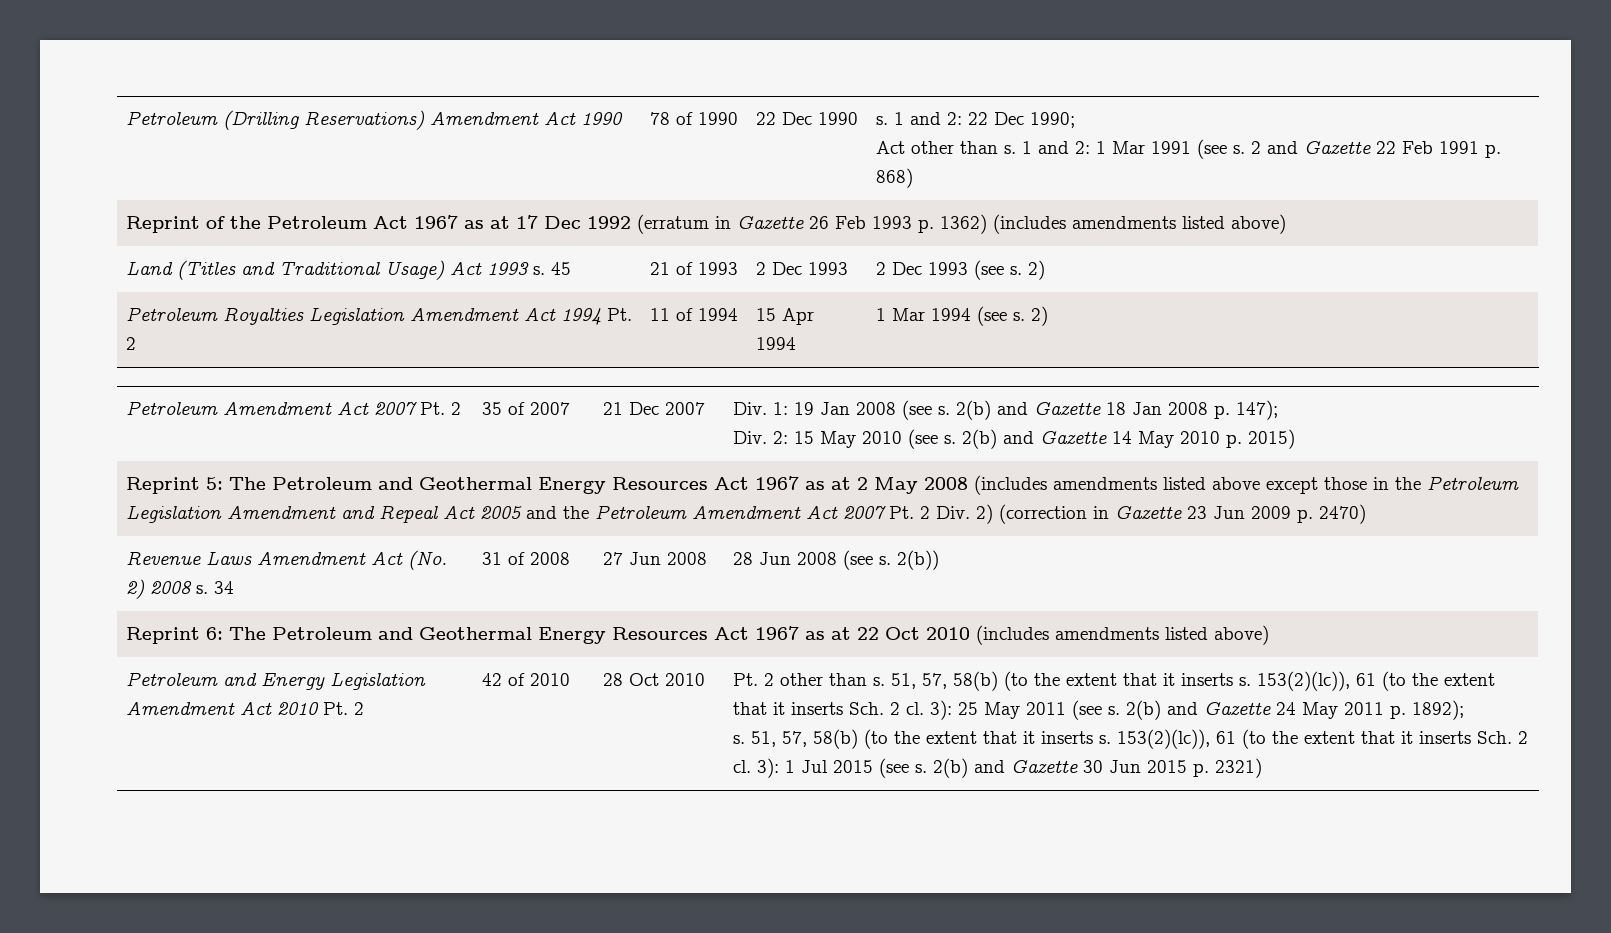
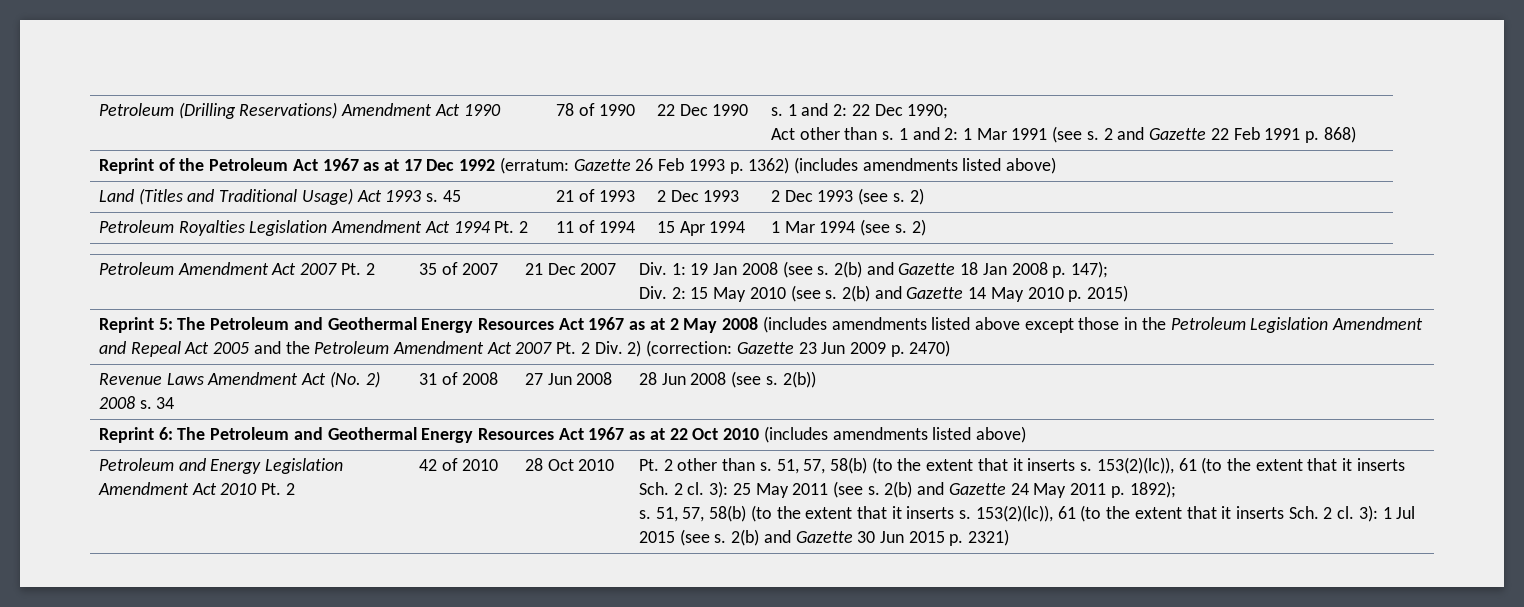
[636,214,731,234] (erratum in -> [499,157,569,174] (erratum:
[998,504,1109,524] (correction in -> [646,340,733,357] (correction:

